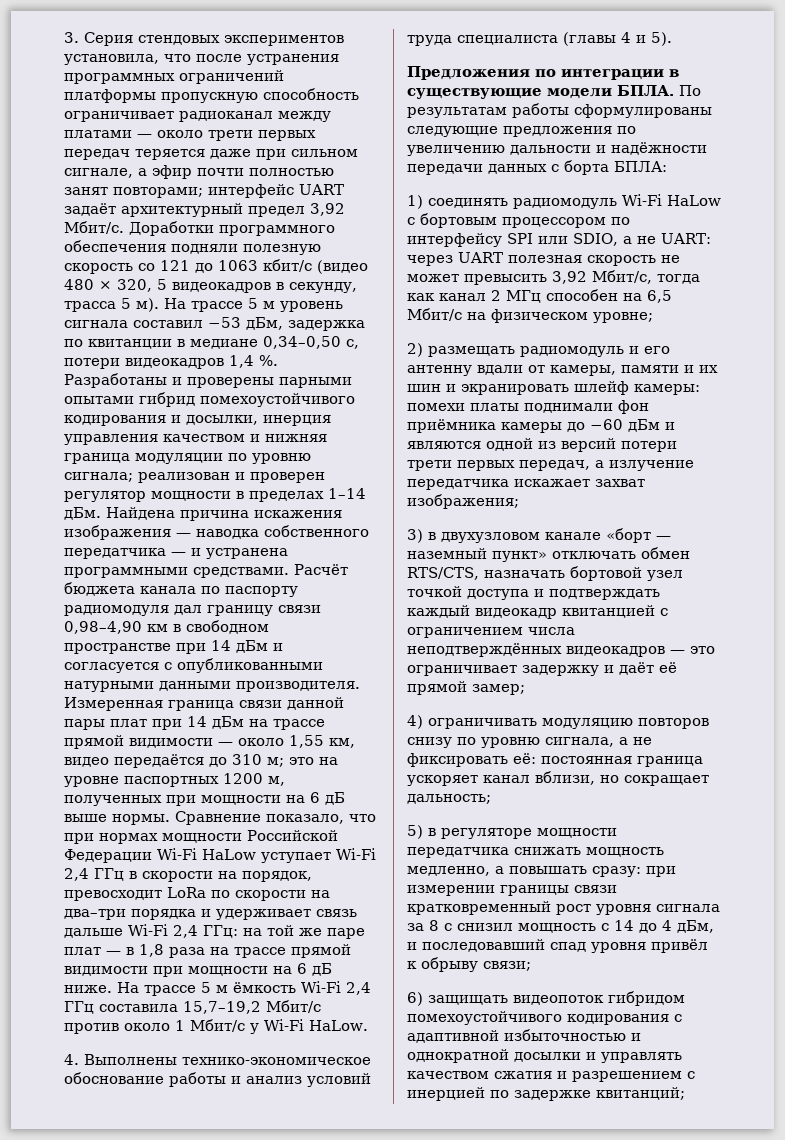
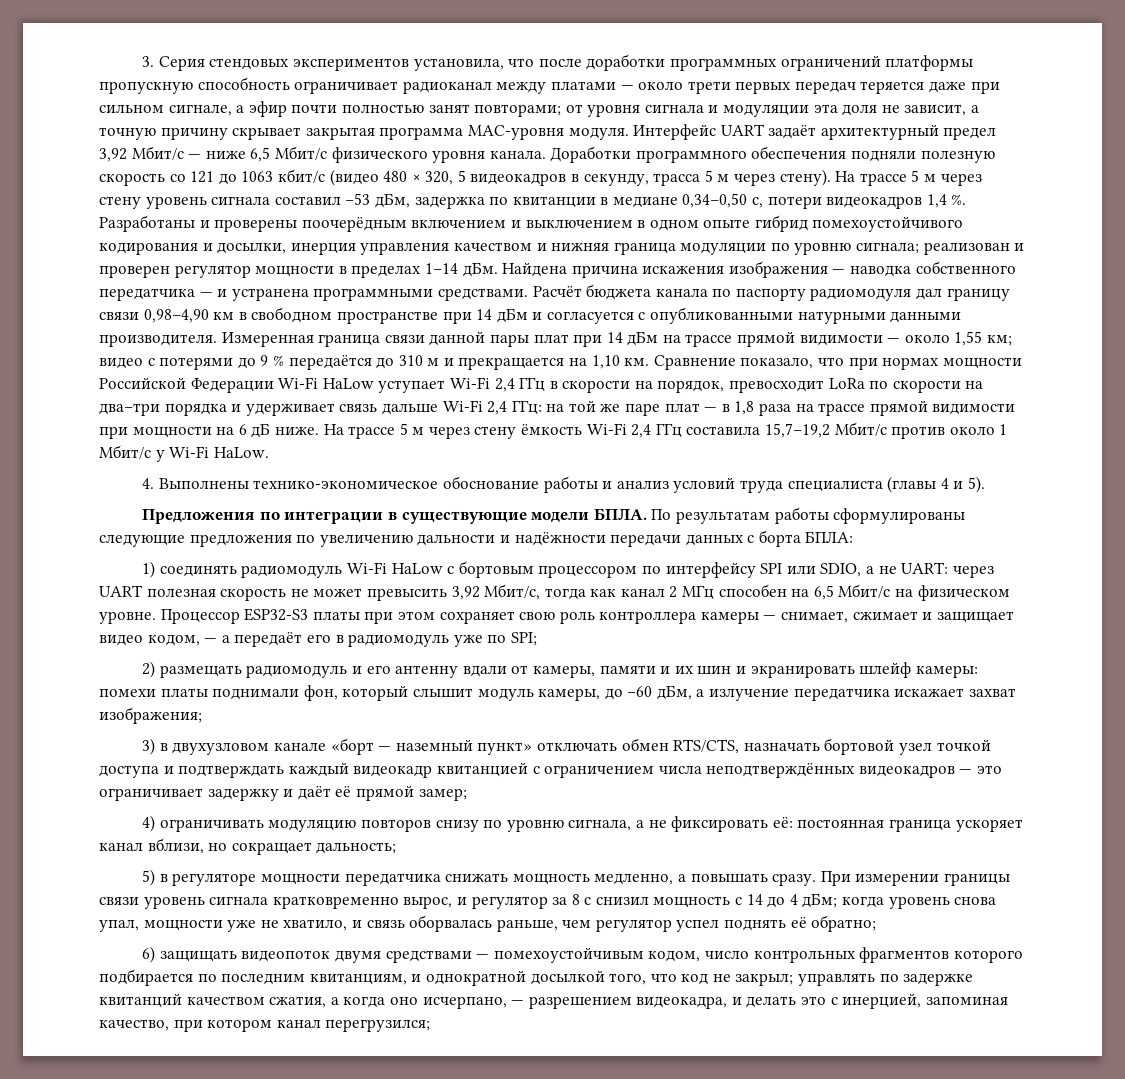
[247,54,339,65] устранения -> [586,54,666,71] доработки
[208,184,294,198] интерфейс -> [565,104,980,117] [99,124,717,140] от уровня сигнала и модуляции эта доля не зависит, а точную причину скрывает закрытая программа MAC-уровня модуля. Интерфейс
[64,221,124,234] Мбит/с. -> [131,146,546,163] Мбит/с — ниже 6,5 Мбит/с физического уровня канала.
[136,298,275,312] м). На трассе 5 м -> [717,169,982,186] [99,196,141,209] м через стену). На трассе 5 м через стену
[279,377,352,388] [64,396,134,404] парными опытами -> [301,217,751,232] поочерёдным включением и выключением в одном опыте
[329,738,355,748] [64,754,338,768] [64,773,285,787] [64,792,345,806] [64,814,170,825] км, видео передаётся до 310 м; это на уровне паспортных 1200 м, полученных при мощности на 6 дБ выше нормы. -> [987,335,1013,346] [99,355,650,370] км; видео с потерями до 9 % передаётся до 310 м и прекращается на 1,10 км.
(228, 989) none -> [428,426,517,439] через стену
[593,312,653,323] уровне; -> [99,608,1014,624] [99,632,537,647] уровне. Процессор ESP32-S3 платы при этом сохраняет свою роль контроллера камеры — снимает, сжимает и защищает видео кодом, — а передаёт его в радиомодуль уже по SPI;
[618,400,649,414] [407,419,675,433] [407,438,677,452] [407,460,590,471] фон приёмника камеры до −60 дБм и являются одной из версий потери трети первых передач, -> [303,685,692,701] фон, который слышит модуль камеры, до −60 дБм,
[592,866,676,877] сразу: при -> [772,871,851,886] сразу. При
[407,901,720,915] кратковременный рост уровня сигнала -> [143,896,548,909] уровень сигнала кратковременно вырос, и регулятор
[677,920,714,933] [407,939,708,953] [407,957,531,972] [407,991,685,1006] [407,1011,682,1025] [407,1029,641,1043] [407,1049,682,1063] [407,1071,695,1082] [407,1087,685,1101] дБм, и последовавший спад уровня привёл к обрыву связи; // 6) защищать видеопоток гибридом помехоустойчивого кодирования с адаптивной избыточностью и однократной досылки и управлять качеством сжатия и разрешением с инерцией по задержке квитанций; -> [802,893,997,909] [99,915,877,932] [142,946,1023,963] [99,969,974,986] [99,993,1008,1009] [99,1019,431,1032] дБм; когда уровень снова упал, мощности уже не хватило, и связь оборвалась раньше, чем регулятор успел поднять её обратно; // 6) защищать видеопоток двумя средствами — помехоустойчивым кодом, число контрольных фрагментов которого подбирается по последним квитанциям, и однократной досылкой того, что код не закрыл; управлять по задержке квитанций качеством сжатия, а когда оно исчерпано, — разрешением видеокадра, и делать это с инерцией, запоминая качество, при котором канал перегрузился;

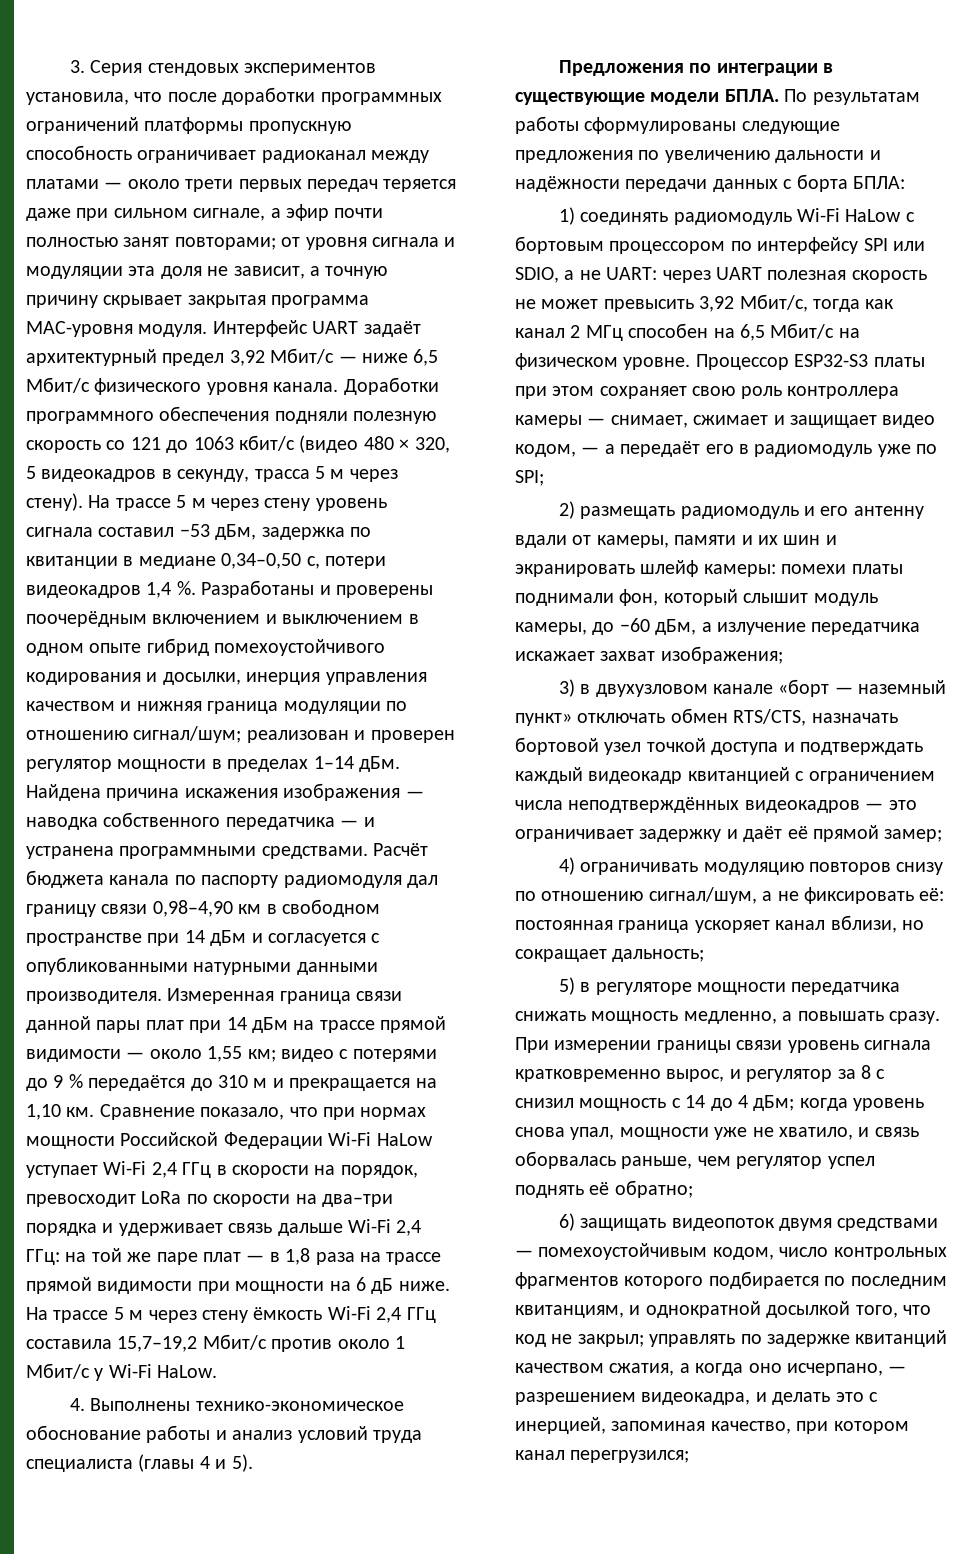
[794,242,920,255] уровню сигнала; -> [26,726,242,743] отношению сигнал/шум;
[506,819,632,832] уровню сигнала, -> [541,887,757,904] отношению сигнал/шум,

